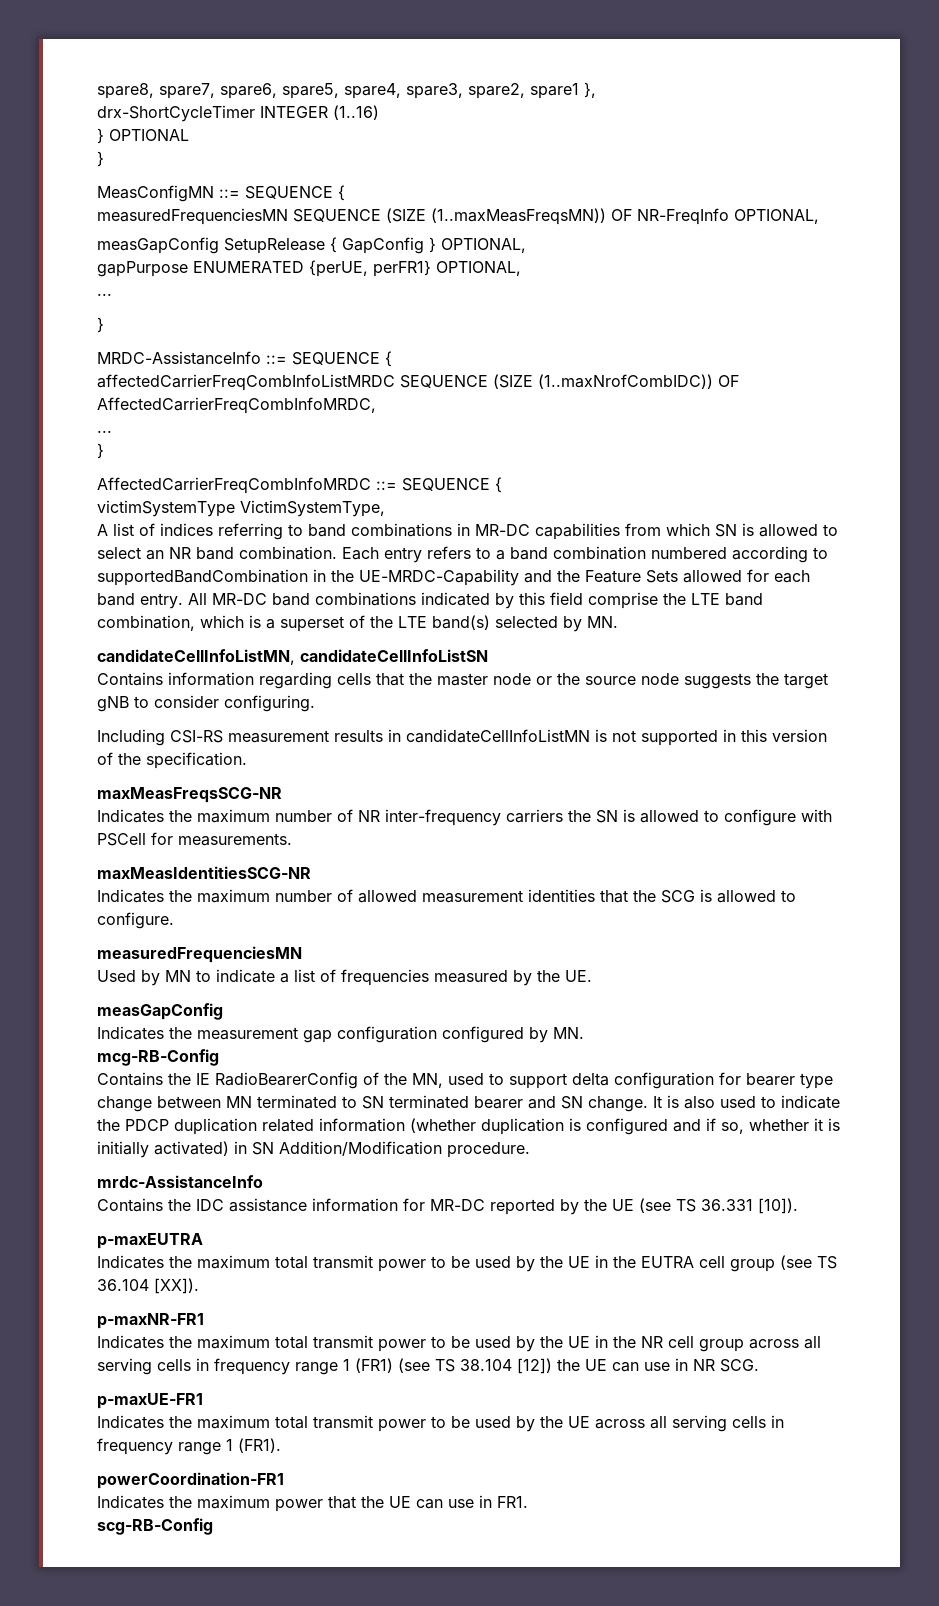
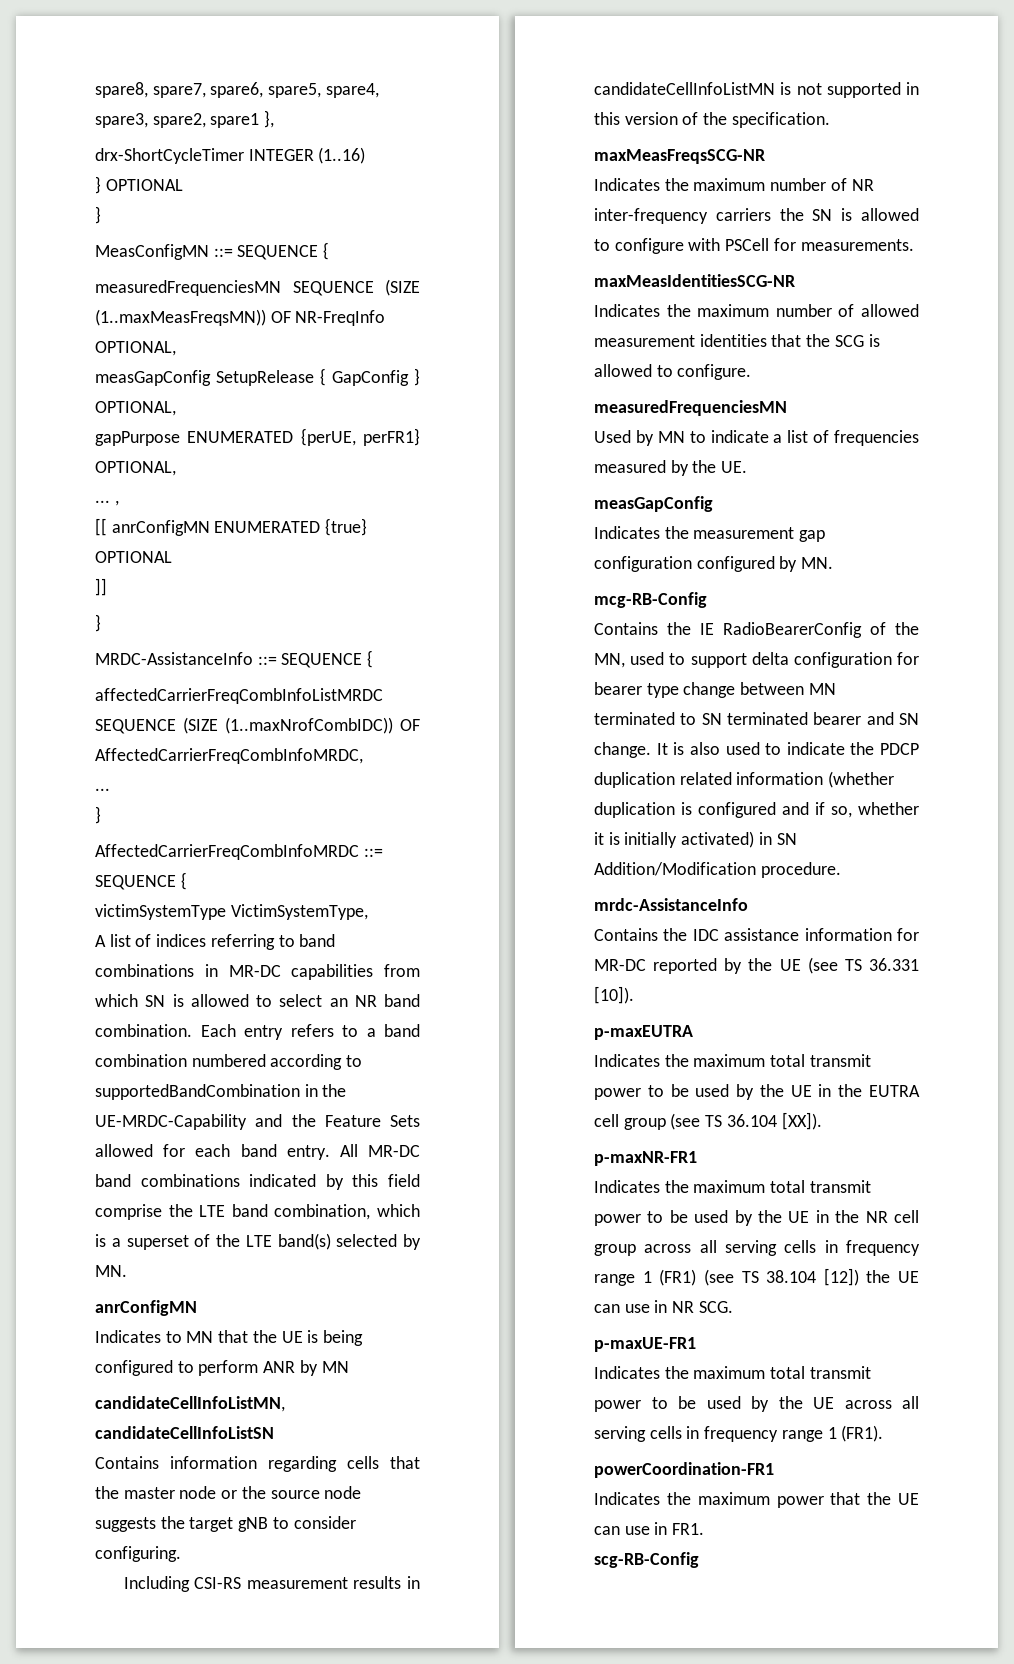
(112, 294) none -> [114,500,119,506] [95,518,368,536] [95,551,172,563] [95,578,107,596] , // [[ anrConfigMN ENUMERATED {true} OPTIONAL // ]]
(618, 622) none -> [95,1300,197,1316] [95,1330,364,1346] [95,1360,349,1376] // anrConfigMN // Indicates to MN that the UE is being configured to perform ANR by MN

